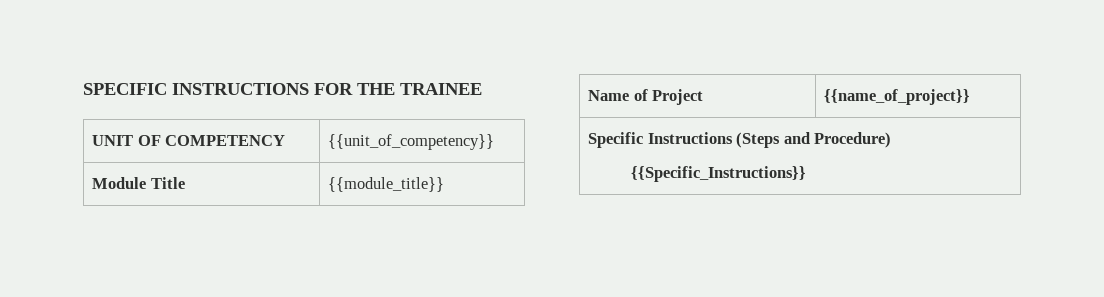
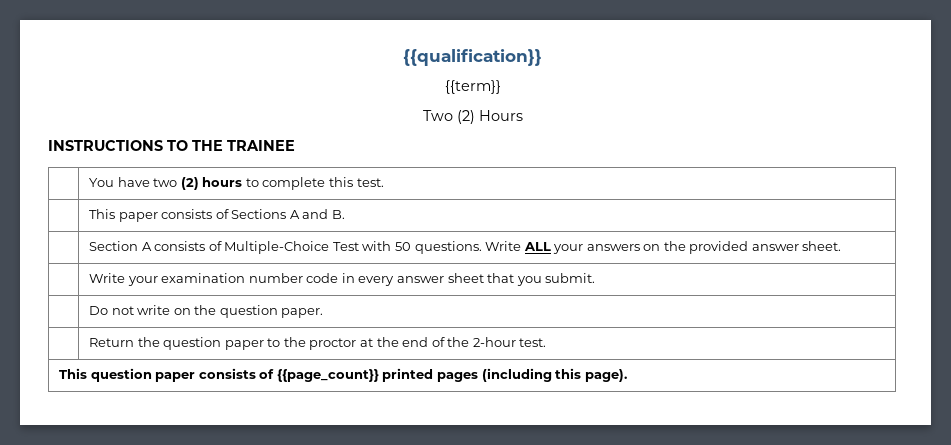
[83,83,482,95] [92,135,286,146] [328,134,495,150] [92,177,185,189] [328,177,445,192] [588,89,704,105] [824,89,971,105] [588,132,892,148] [630,166,806,182] SPECIFIC INSTRUCTIONS FOR THE TRAINEE // UNIT OF COMPETENCY | {{unit_of_competency}} // Module Title | {{module_title}} // Name of Project | {{name_of_project}} // Specific Instructions (Steps and Procedure) // {{Specific_Instructions}} -> [403,49,542,66] [444,80,501,94] [422,110,523,124] [48,140,295,151] [89,177,384,190] [89,209,345,222] [89,241,842,254] [89,273,596,286] [89,305,324,318] [89,337,547,350] [59,368,627,382] {{qualification}} // {{term}} // Two (2) Hours // INSTRUCTIONS TO THE TRAINEE // | You have two (2) hours to complete this test. // | This paper consists of Sections A and B. // | Section A consists of Multiple-Choice Test with 50 questions. Write ALL your answers on the provided answer sheet. // | Write your examination number code in every answer sheet that you submit. // | Do not write on the question paper. // | Return the question paper to the proctor at the end of the 2-hour test. // This question paper consists of {{page_count}} printed pages (including this page).

